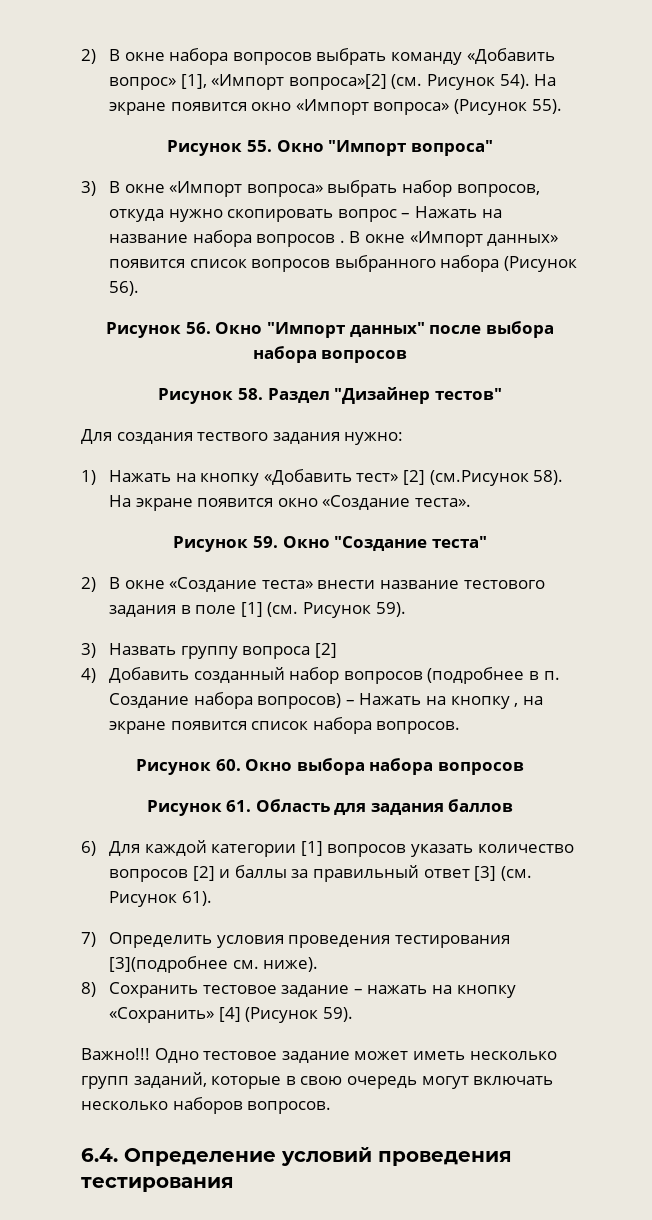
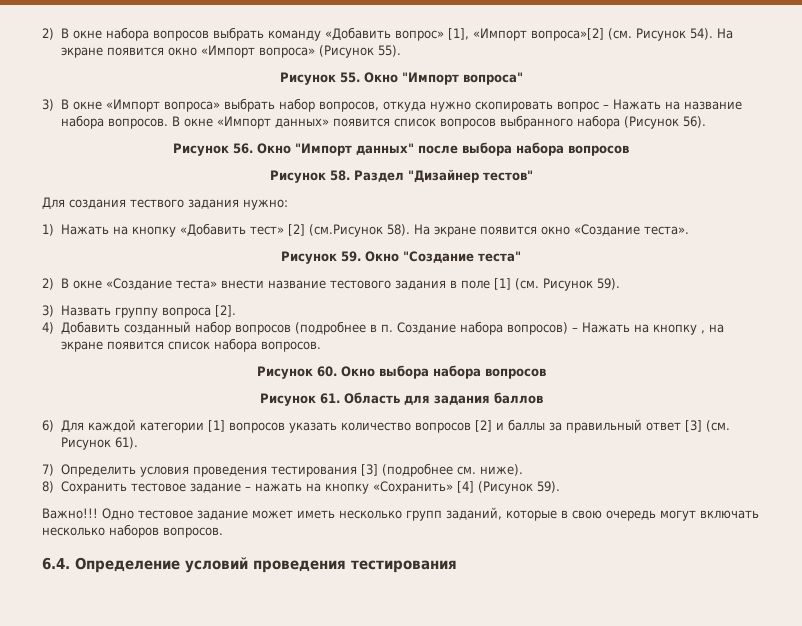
[256,234,345,247] вопросов . -> [107,118,168,129] вопросов.
[314,643,337,658] [2] -> [214,305,236,317] [2].
[109,956,229,973] [3](подробнее -> [360,463,453,477] [3] (подробнее

